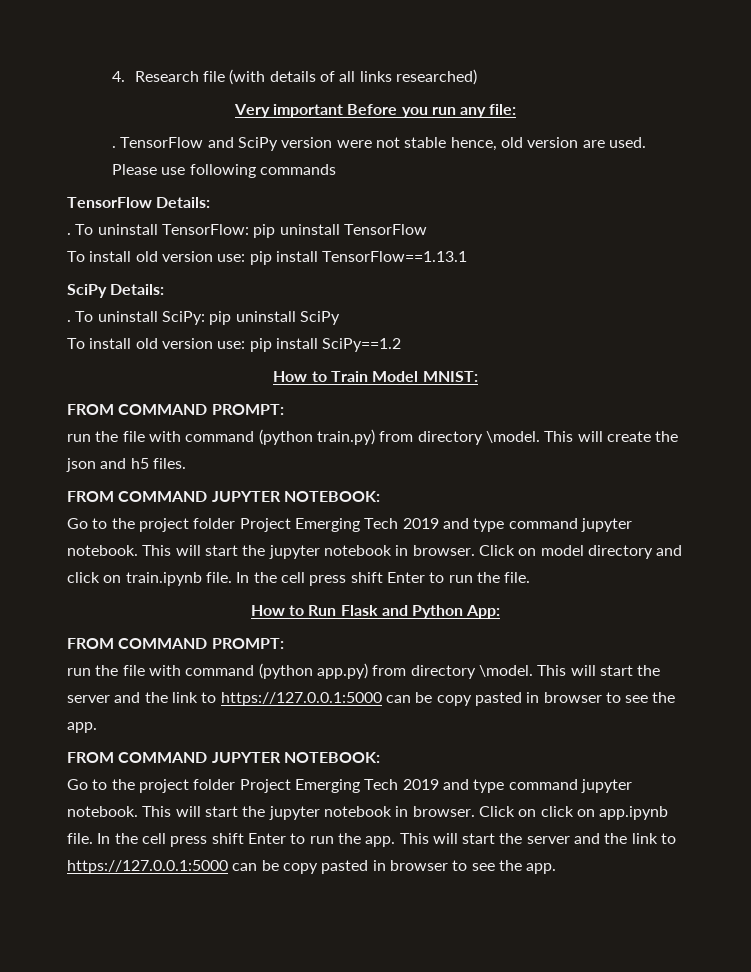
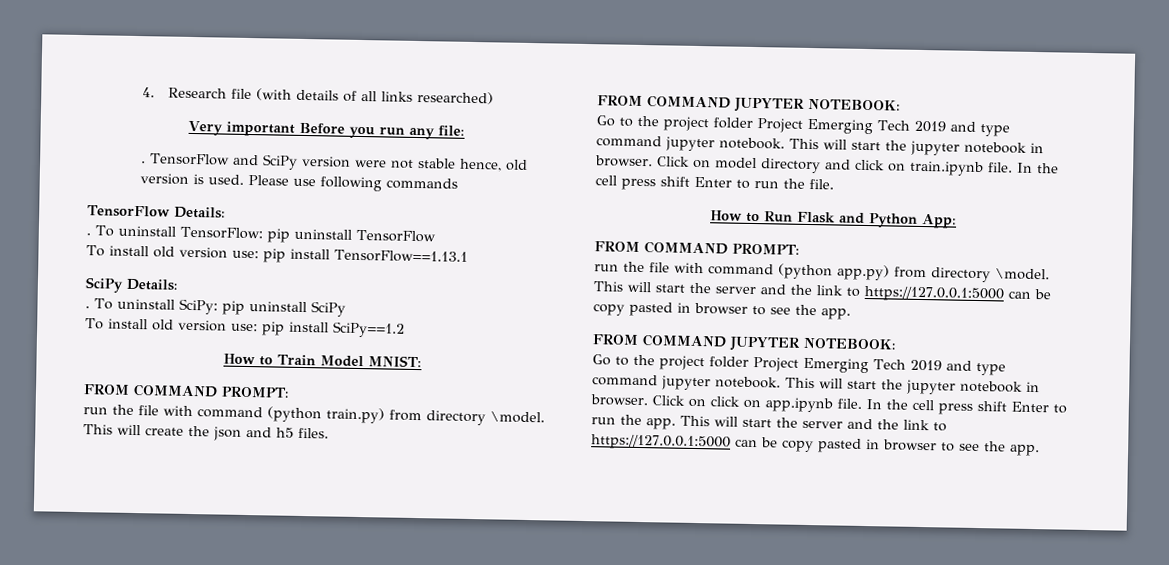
[582,140,605,148] are -> [192,174,204,185] is

